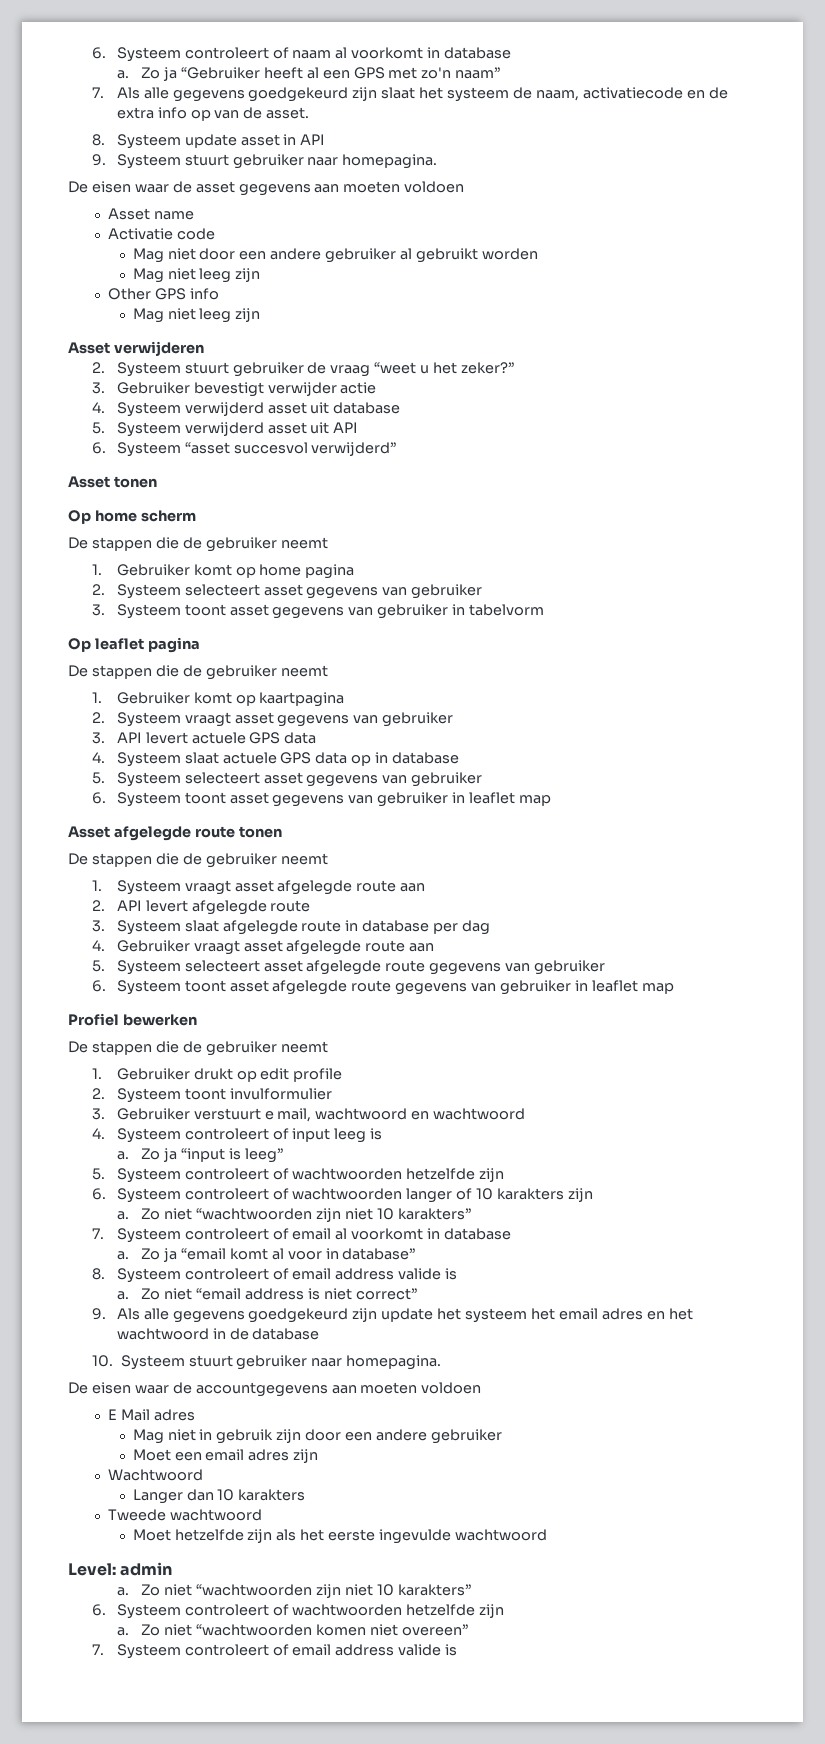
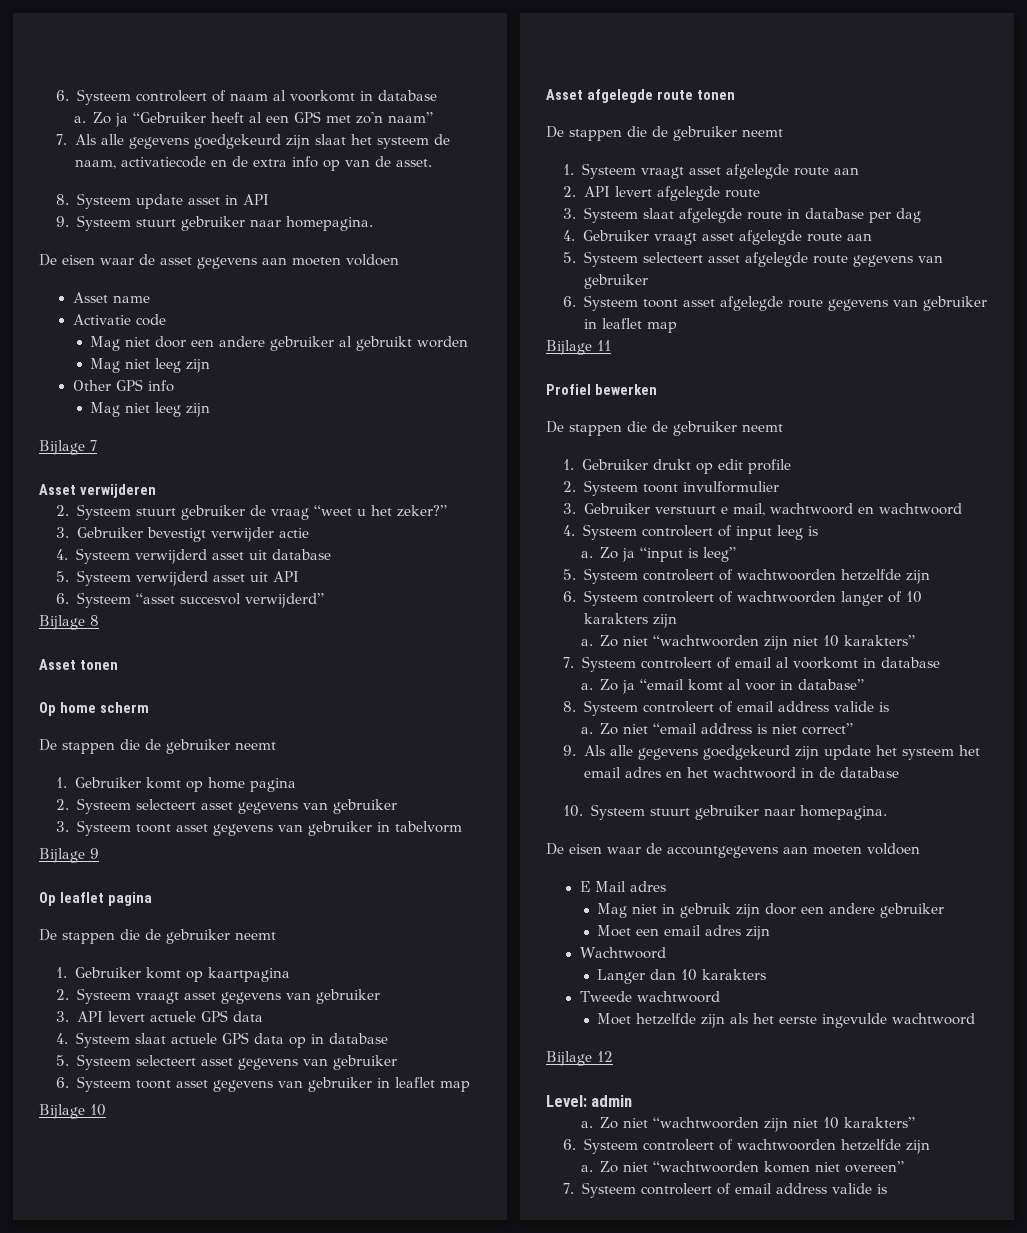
(261, 315) none -> [39,440,97,455] // Bijlage 7
(397, 449) none -> [39,615,99,630] // Bijlage 8
(545, 610) none -> [39,848,99,863] // Bijlage 9
(551, 800) none -> [39,1104,106,1119] // Bijlage 10
(674, 988) none -> [546,340,611,355] // Bijlage 11
(548, 1535) none -> [546,1051,613,1066] // Bijlage 12

